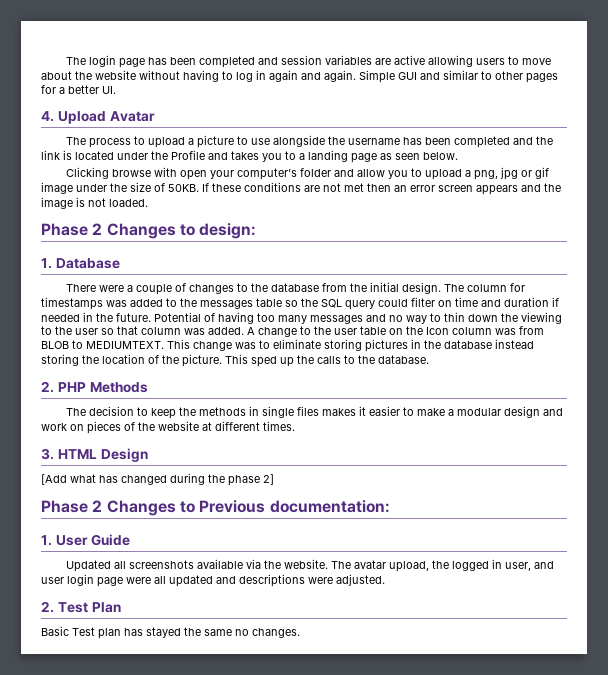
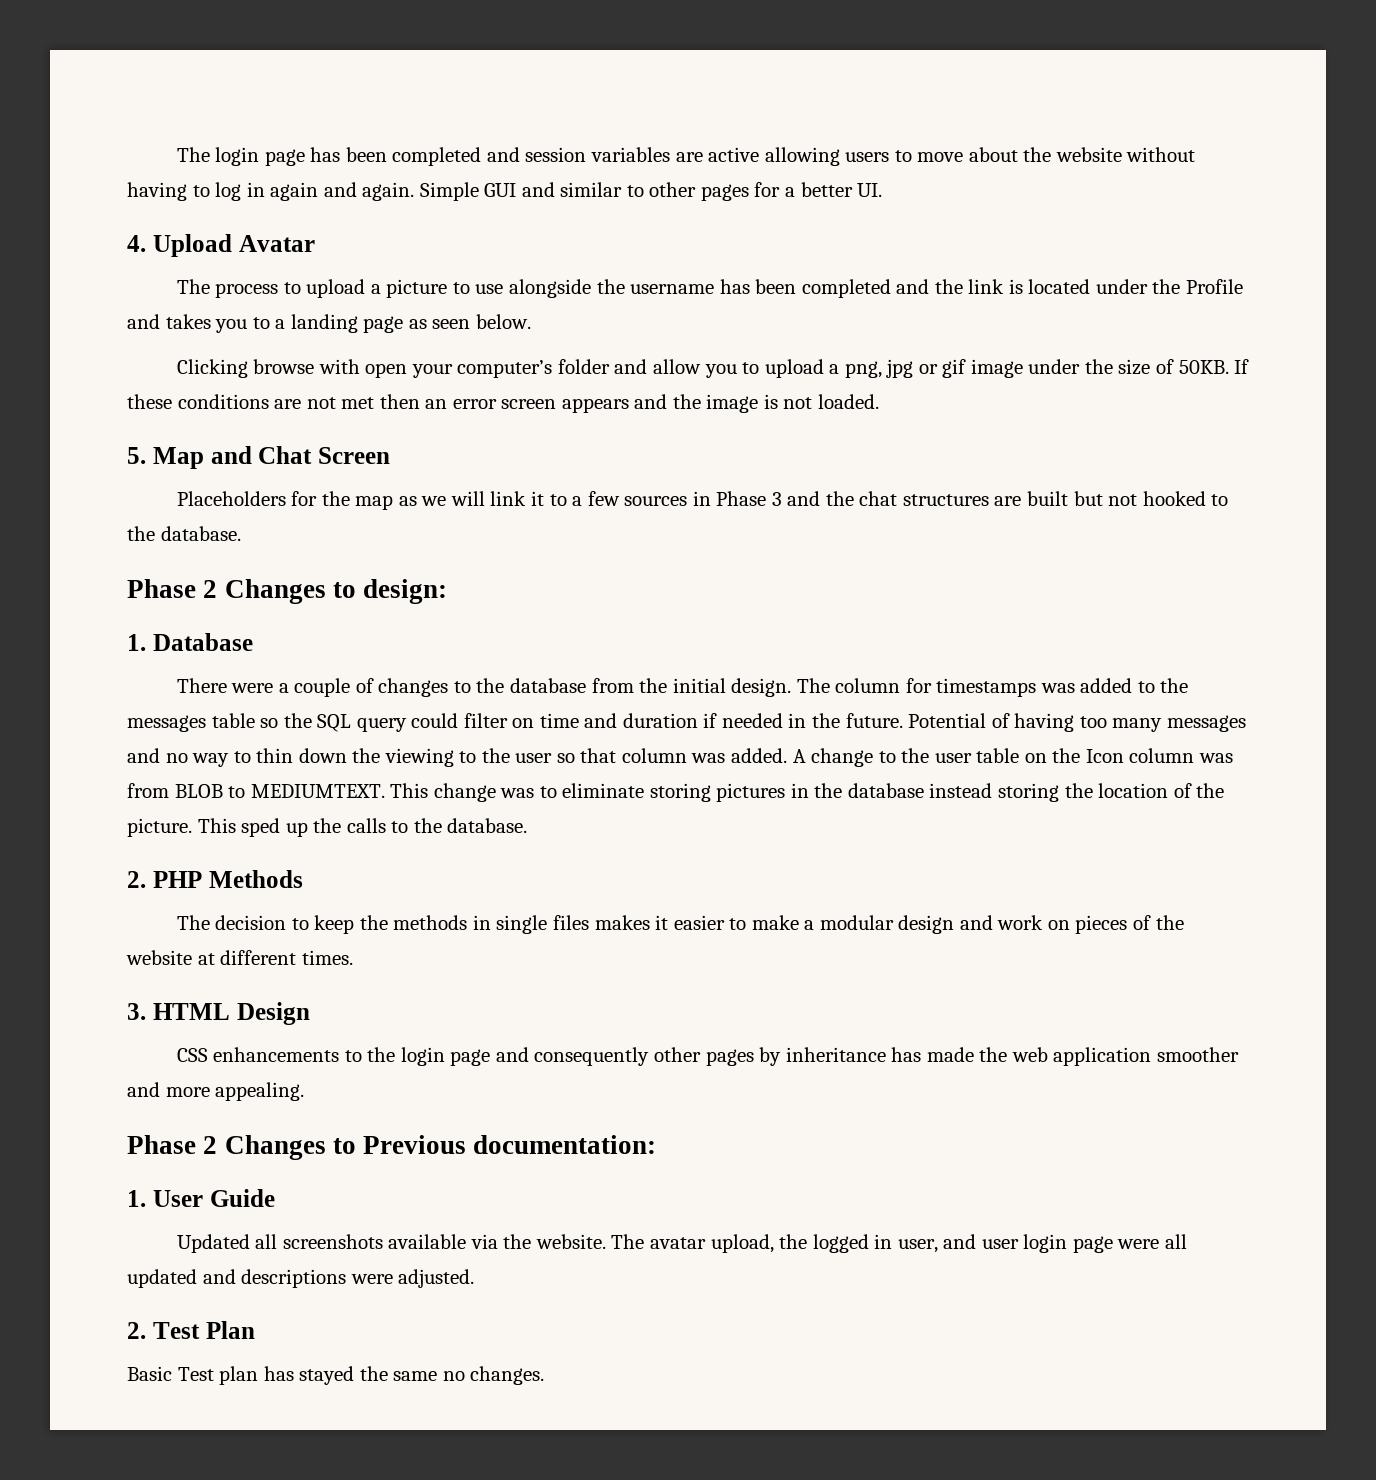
(148, 203) none -> [127,446,390,469] [176,491,1229,510] [127,526,241,541] // 5. Map and Chat Screen // Placeholders for the map as we will link it to a few sources in Phase 3 and the chat structures are built but not hooked to the database.
[41,473,274,486] [Add what has changed during the phase 2] -> [176,1047,1239,1066] [127,1082,305,1101] CSS enhancements to the login page and consequently other pages by inheritance has made the web application smoother and more appealing.

